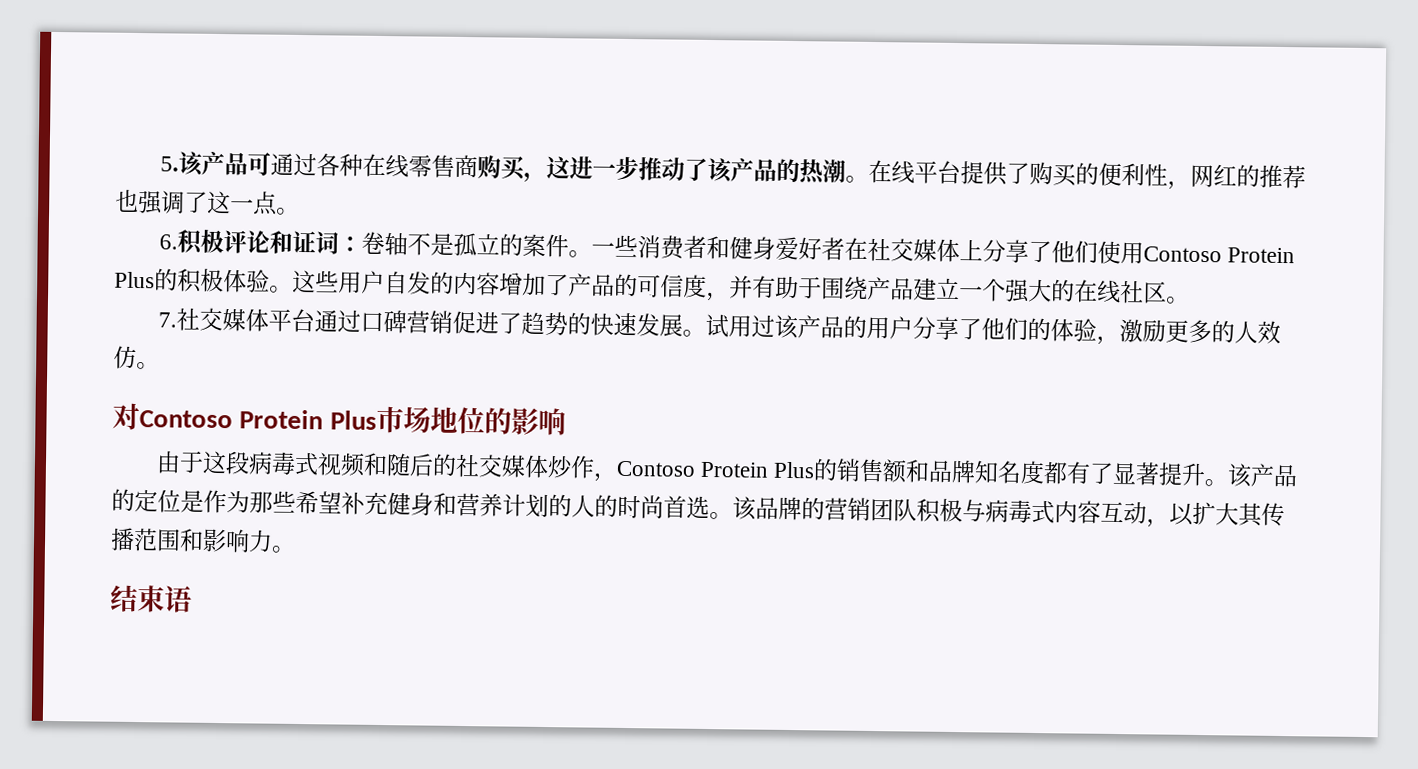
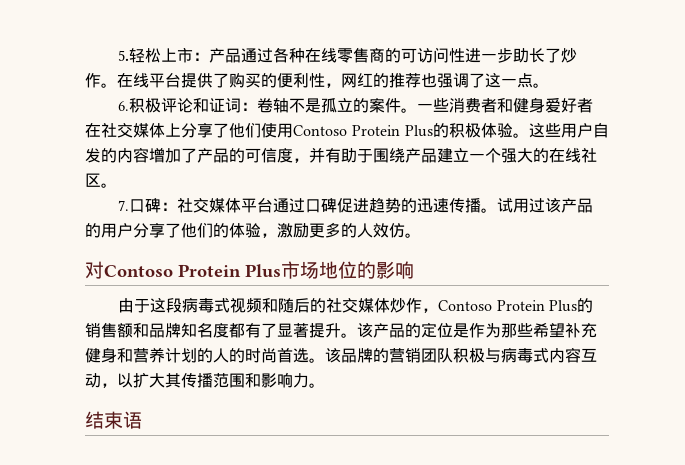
[177,151,271,176] 该产品可 -> [129,47,242,63] 轻松上市：产品
[476,155,846,185] 购买，这进一步推动了该产品的热潮 -> [385,47,578,63] [85,73,101,88] 的可访问性进一步助长了炒作
(177, 320) none -> [129,198,178,213] 口碑：
[405,310,683,337] 营销促进了趋势的快速发展 -> [337,198,482,213] 促进趋势的迅速传播

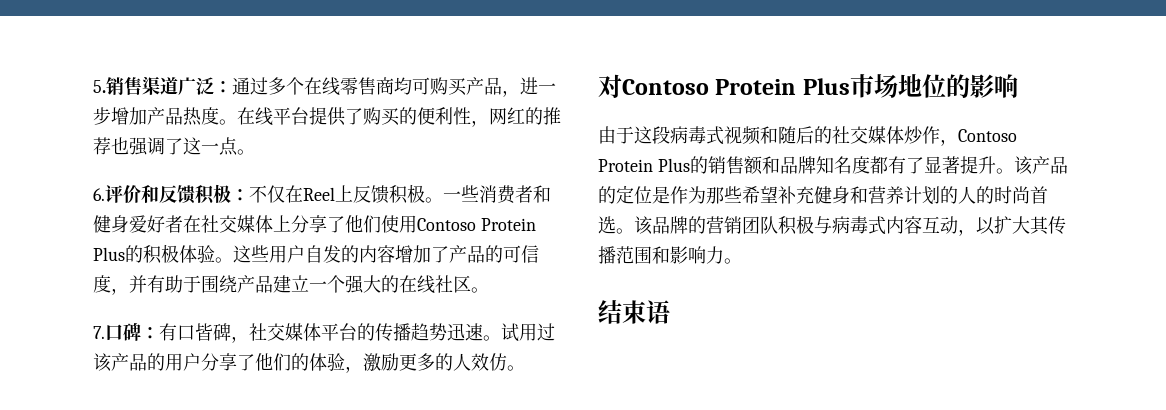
[129,47,578,63] [85,73,101,88] 轻松上市：产品通过各种在线零售商的可访问性进一步助长了炒作 -> [106,76,556,97] [93,107,219,126] 销售渠道广泛：通过多个在线零售商均可购买产品，进一步增加产品热度
[129,98,402,113] 积极评论和证词：卷轴不是孤立的案件 -> [105,184,425,205] 评价和反馈积极：不仅在Reel上反馈积极
(178, 206) none -> [159,323,249,343] 有口皆碑，
[273,198,482,213] 通过口碑促进趋势的迅速传播 -> [357,323,483,342] 的传播趋势迅速

